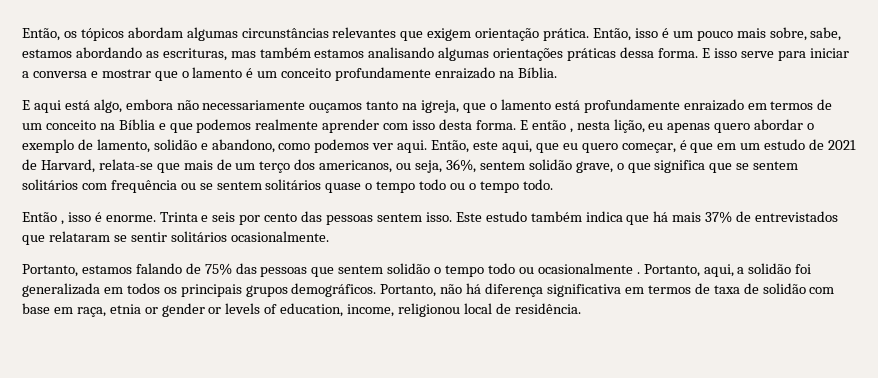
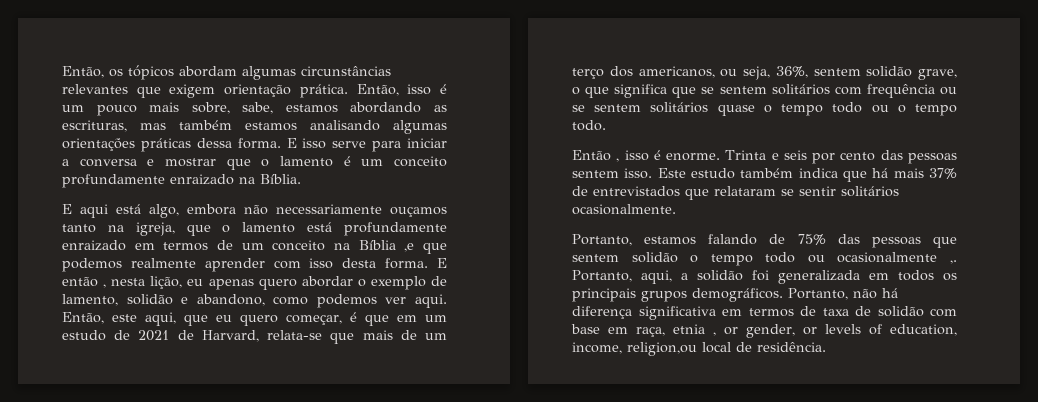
[158,123,166,130] e -> [404,243,415,252] ,e
[636,272,640,274] . -> [950,260,957,264] ,.
[144,303,205,317] or gender -> [713,324,795,338] , or gender,
[398,303,461,317] religionou -> [627,342,697,356] religion,ou

